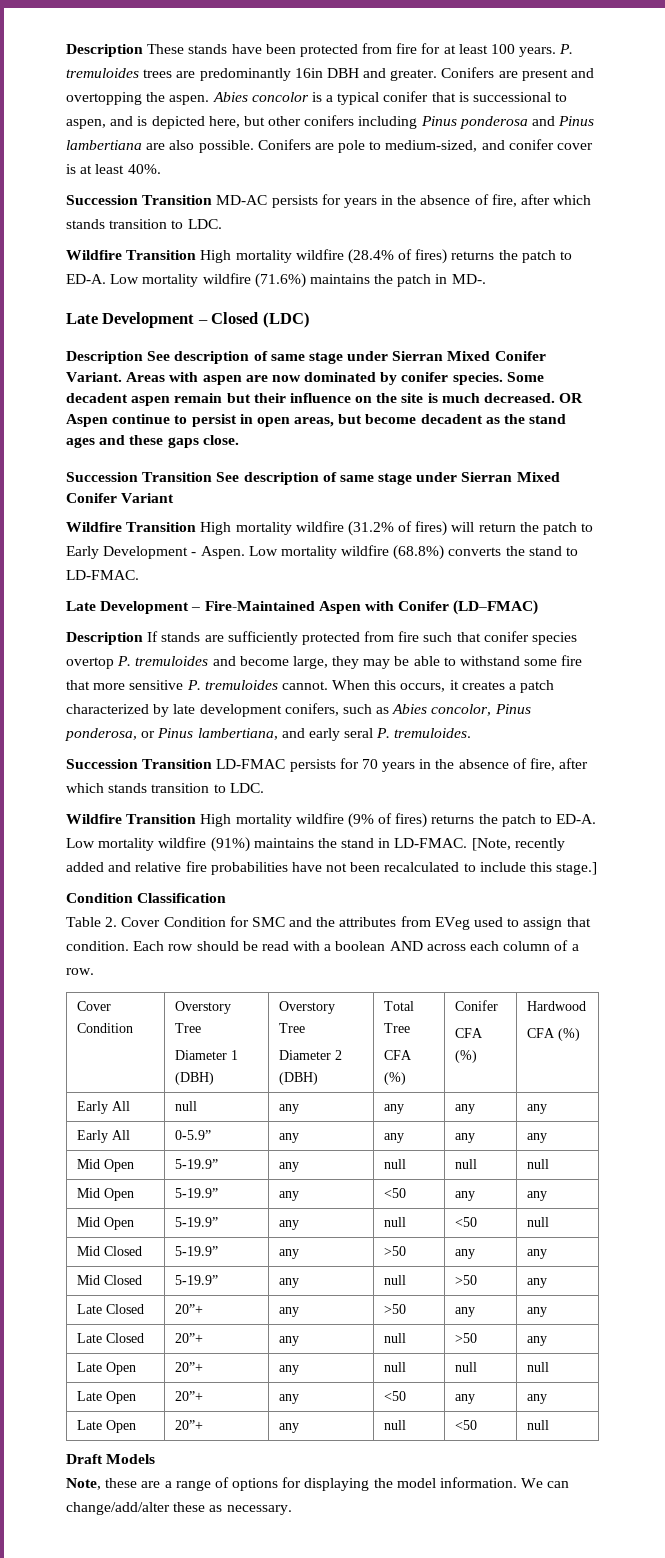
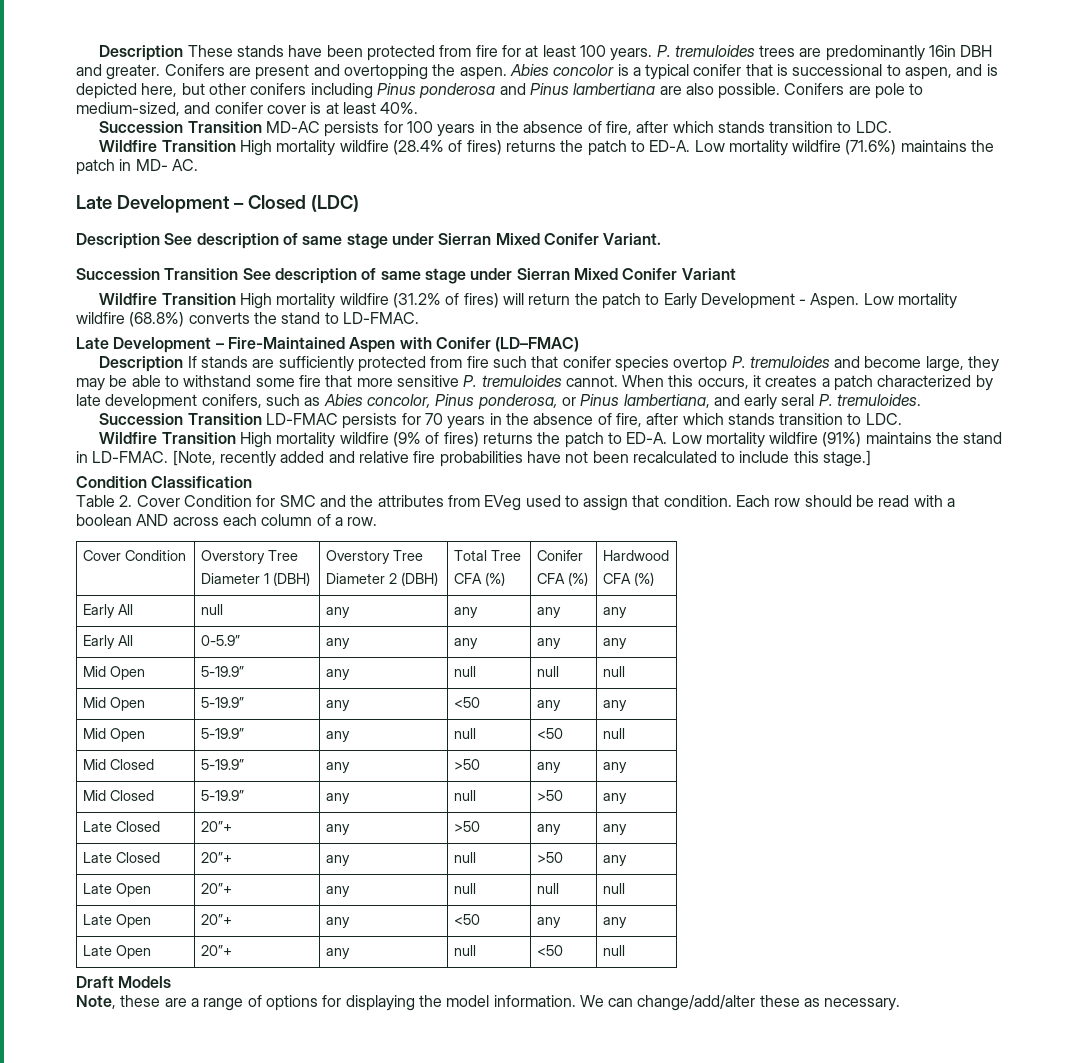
(341, 199) none -> [406,121,433,133] 100
[451,274,486,284] MD-. -> [135,159,198,171] MD- AC.
[126,372,544,385] [66,393,584,406] [66,414,567,427] [66,435,239,448] Areas with aspen are now dominated by conifer species. Some decadent aspen remain but their influence on the site is much decreased. OR Aspen continue to persist in open areas, but become decadent as the stand ages and these gaps close. -> (662, 239) none

